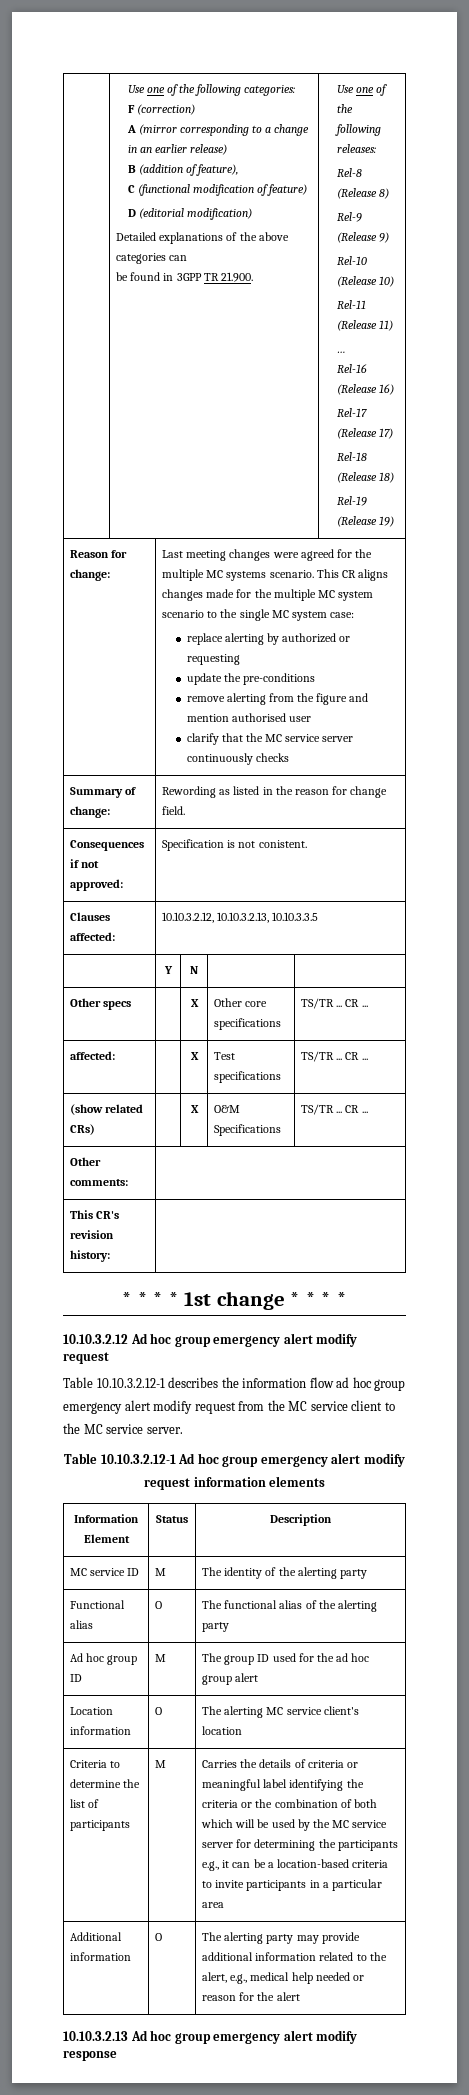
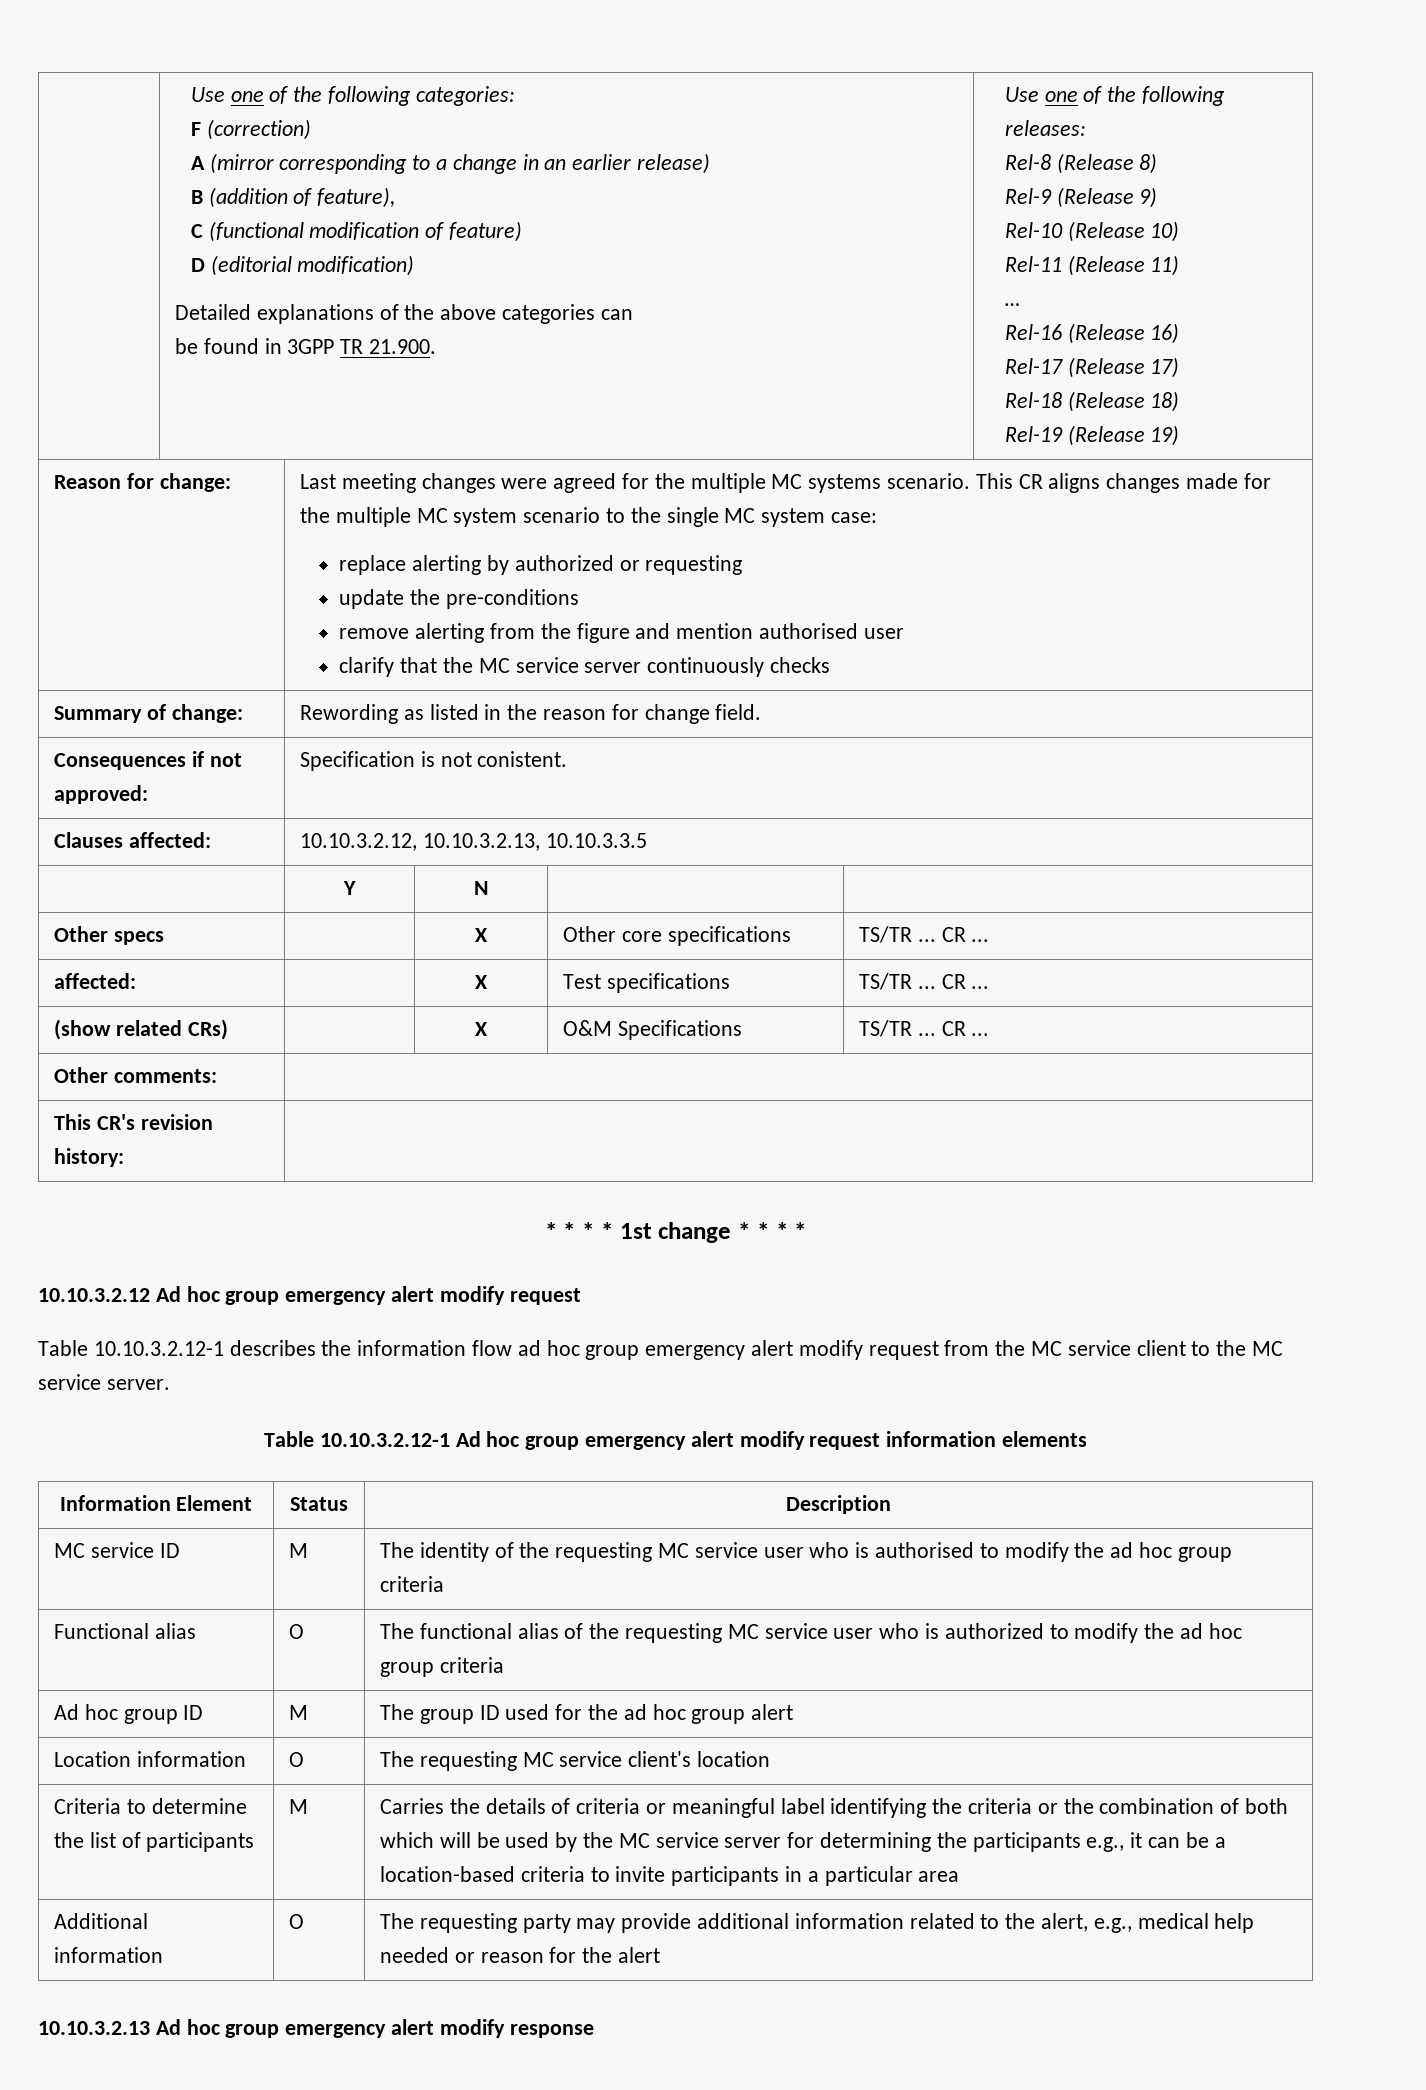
[297,1567,367,1579] alerting party -> [555,1542,1232,1562] [379,1576,444,1592] requesting MC service user who is authorised to modify the ad hoc group criteria
[337,1600,377,1612] [202,1622,230,1632] alerting party -> [624,1623,1242,1643] [379,1657,504,1677] requesting MC service user who is authorized to modify the ad hoc group criteria
[224,1706,264,1718] alerting -> [419,1751,517,1771] requesting
[224,1932,264,1944] alerting -> [419,1913,517,1933] requesting

